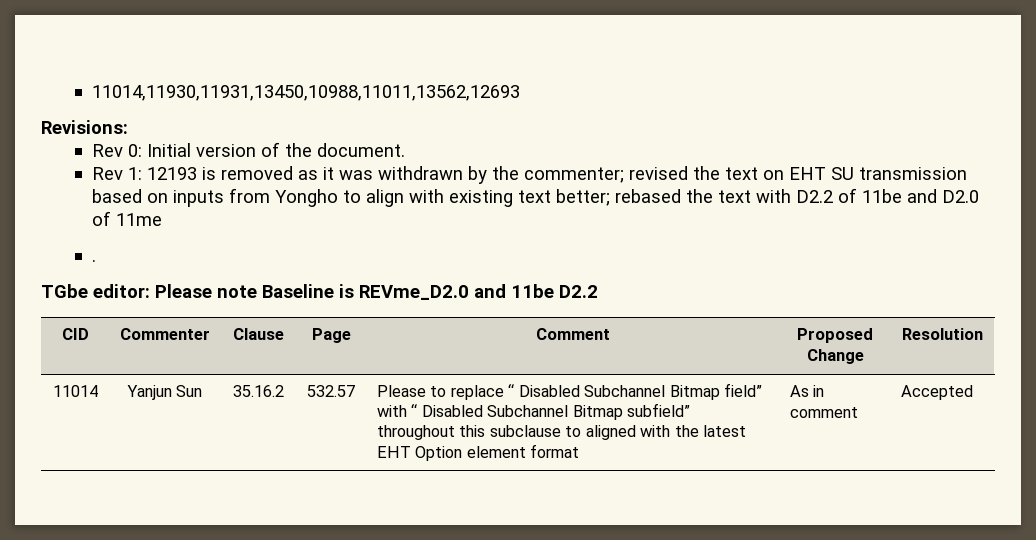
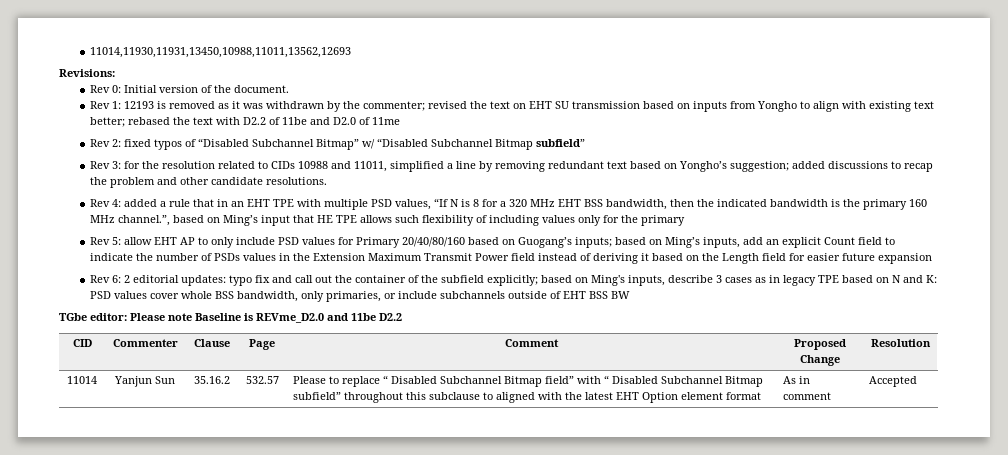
[91,259,96,262] . -> [89,138,585,150] [89,161,933,172] [89,177,327,188] [89,198,927,210] [89,215,685,226] [89,237,895,248] [89,253,932,264] [89,275,937,286] [89,291,630,302] Rev 2: fixed typos of “Disabled Subchannel Bitmap” w/ “Disabled Subchannel Bitmap subfield” // Rev 3: for the resolution related to CIDs 10988 and 11011, simplified a line by removing redundant text based on Yongho’s suggestion; added discussions to recap the problem and other candidate resolutions. // Rev 4: added a rule that in an EHT TPE with multiple PSD values, “If N is 8 for a 320 MHz EHT BSS bandwidth, then the indicated bandwidth is the primary 160 MHz channel.”, based on Ming’s input that HE TPE allows such flexibility of including values only for the primary // Rev 5: allow EHT AP to only include PSD values for Primary 20/40/80/160 based on Guogang’s inputs; based on Ming’s inputs, add an explicit Count field to indicate the number of PSDs values in the Extension Maximum Transmit Power field instead of deriving it based on the Length field for easier future expansion // Rev 6: 2 editorial updates: typo fix and call out the container of the subfield explicitly; based on Ming's inputs, describe 3 cases as in legacy TPE based on N and K: PSD values cover whole BSS bandwidth, only primaries, or include subchannels outside of EHT BSS BW

